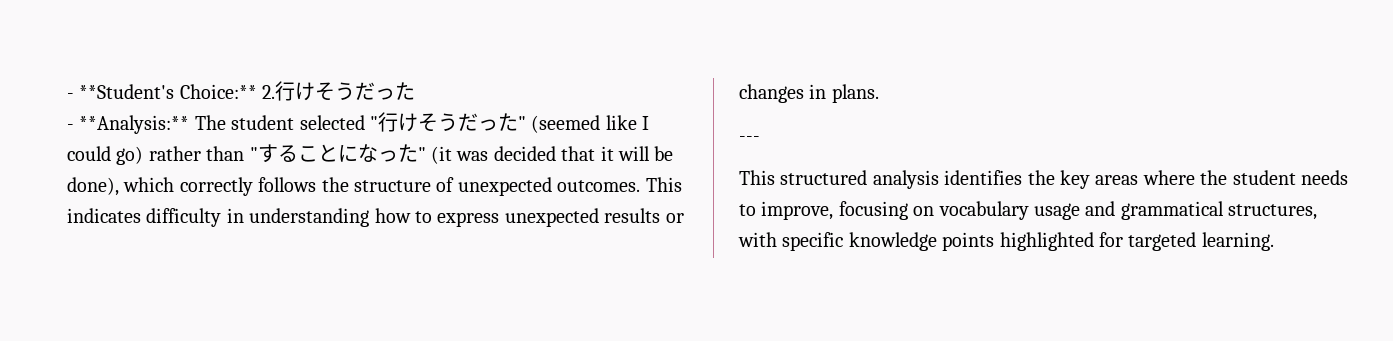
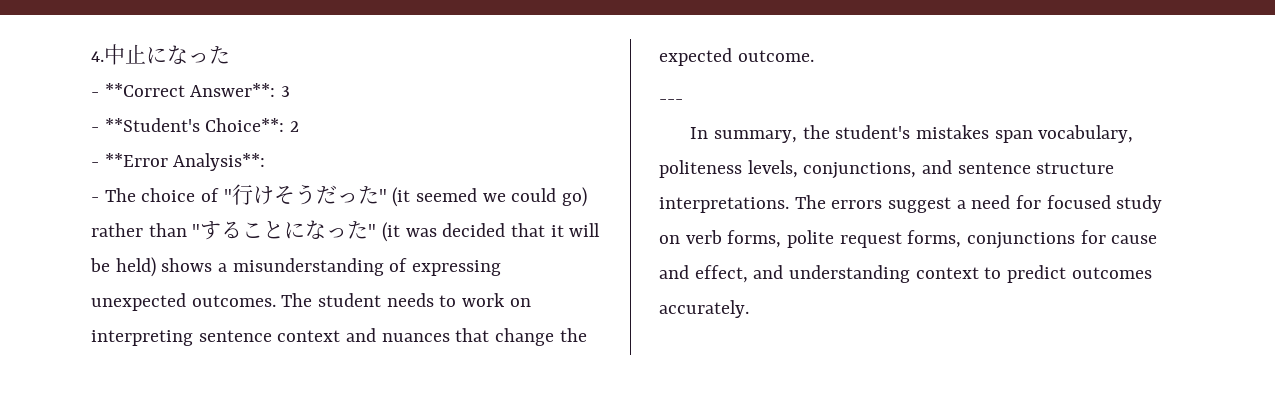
[67,81,416,101] [67,115,365,134] - **Student's Choice:** 2.行けそうだった // - **Analysis:** The student selected -> [91,44,230,65] [91,83,291,97] [91,118,300,132] [91,153,266,171] [91,188,220,202] 4.中止になった // - **Correct Answer**: 3 // - **Student's Choice**: 2 // - **Error Analysis**: // - The choice of
[531,115,650,133] (seemed like I -> [392,187,506,207] (it seemed we
[67,177,682,196] [67,208,684,227] [739,84,879,103] [739,136,760,142] [739,170,1348,189] [739,201,1318,220] [738,232,1274,251] done), which correctly follows the structure of unexpected outcomes. This indicates difficulty in understanding how to express unexpected results or changes in plans. // --- // This structured analysis identifies the key areas where the student needs to improve, focusing on vocabulary usage and grammatical structures, with specific knowledge points highlighted for targeted learning. -> [115,257,502,277] [91,293,531,311] [91,328,587,346] [659,48,814,66] [659,99,683,104] [690,125,1134,143] [659,160,1115,179] [659,195,1163,213] [659,230,1158,249] [659,265,1152,283] [659,300,749,318] held) shows a misunderstanding of expressing unexpected outcomes. The student needs to work on interpreting sentence context and nuances that change the expected outcome. // --- // In summary, the student's mistakes span vocabulary, politeness levels, conjunctions, and sentence structure interpretations. The errors suggest a need for focused study on verb forms, polite request forms, conjunctions for cause and effect, and understanding context to predict outcomes accurately.

